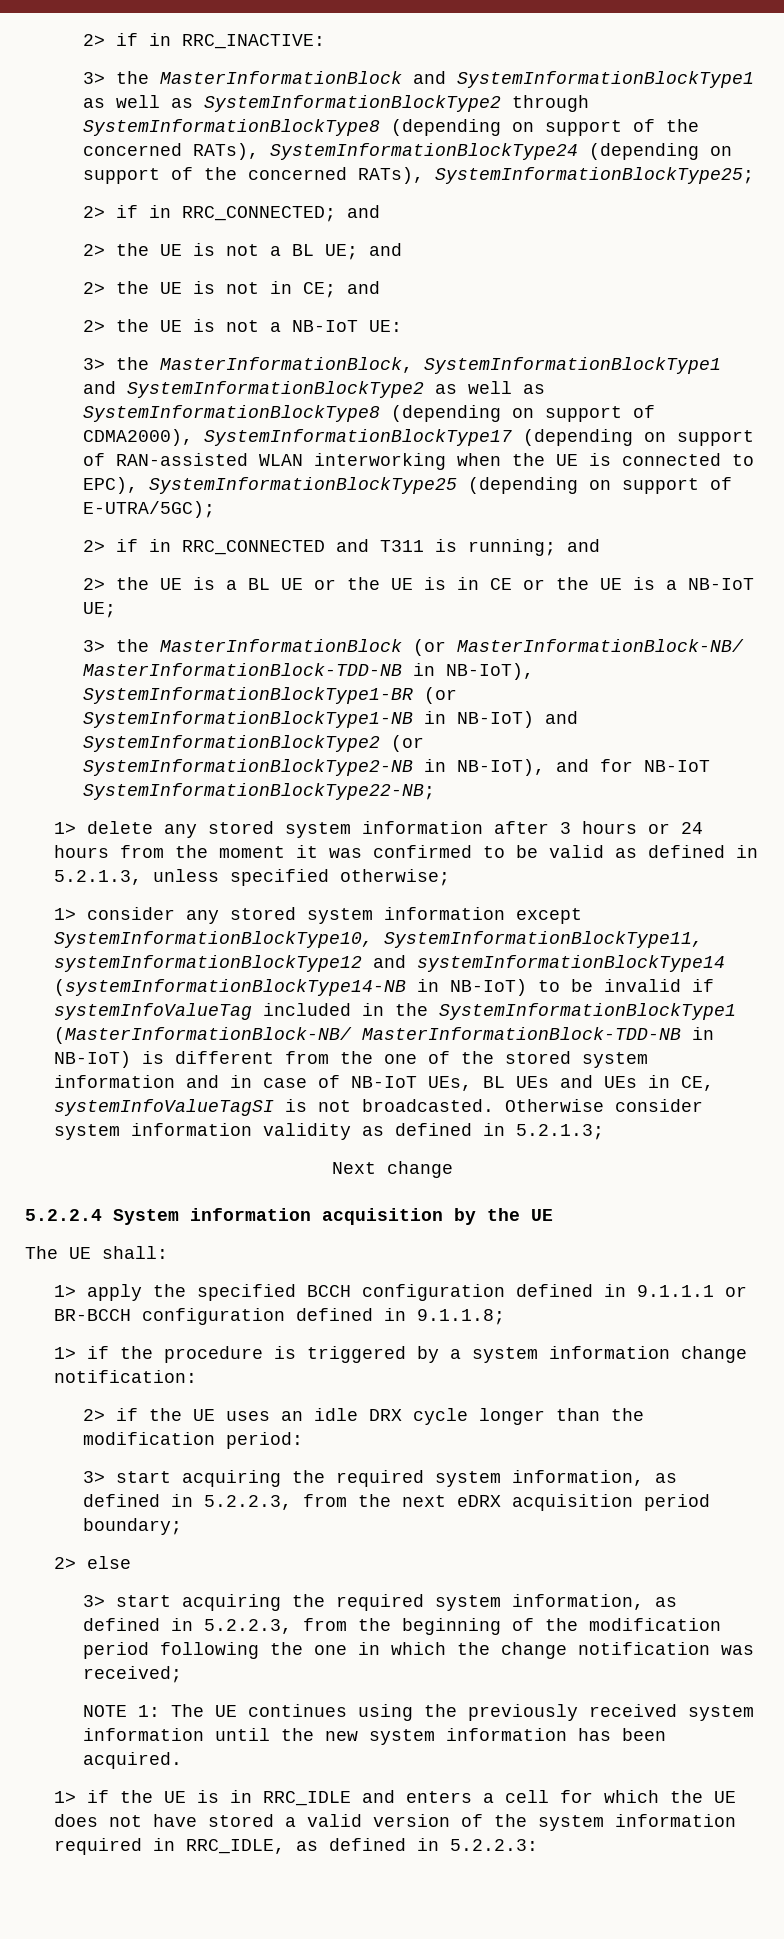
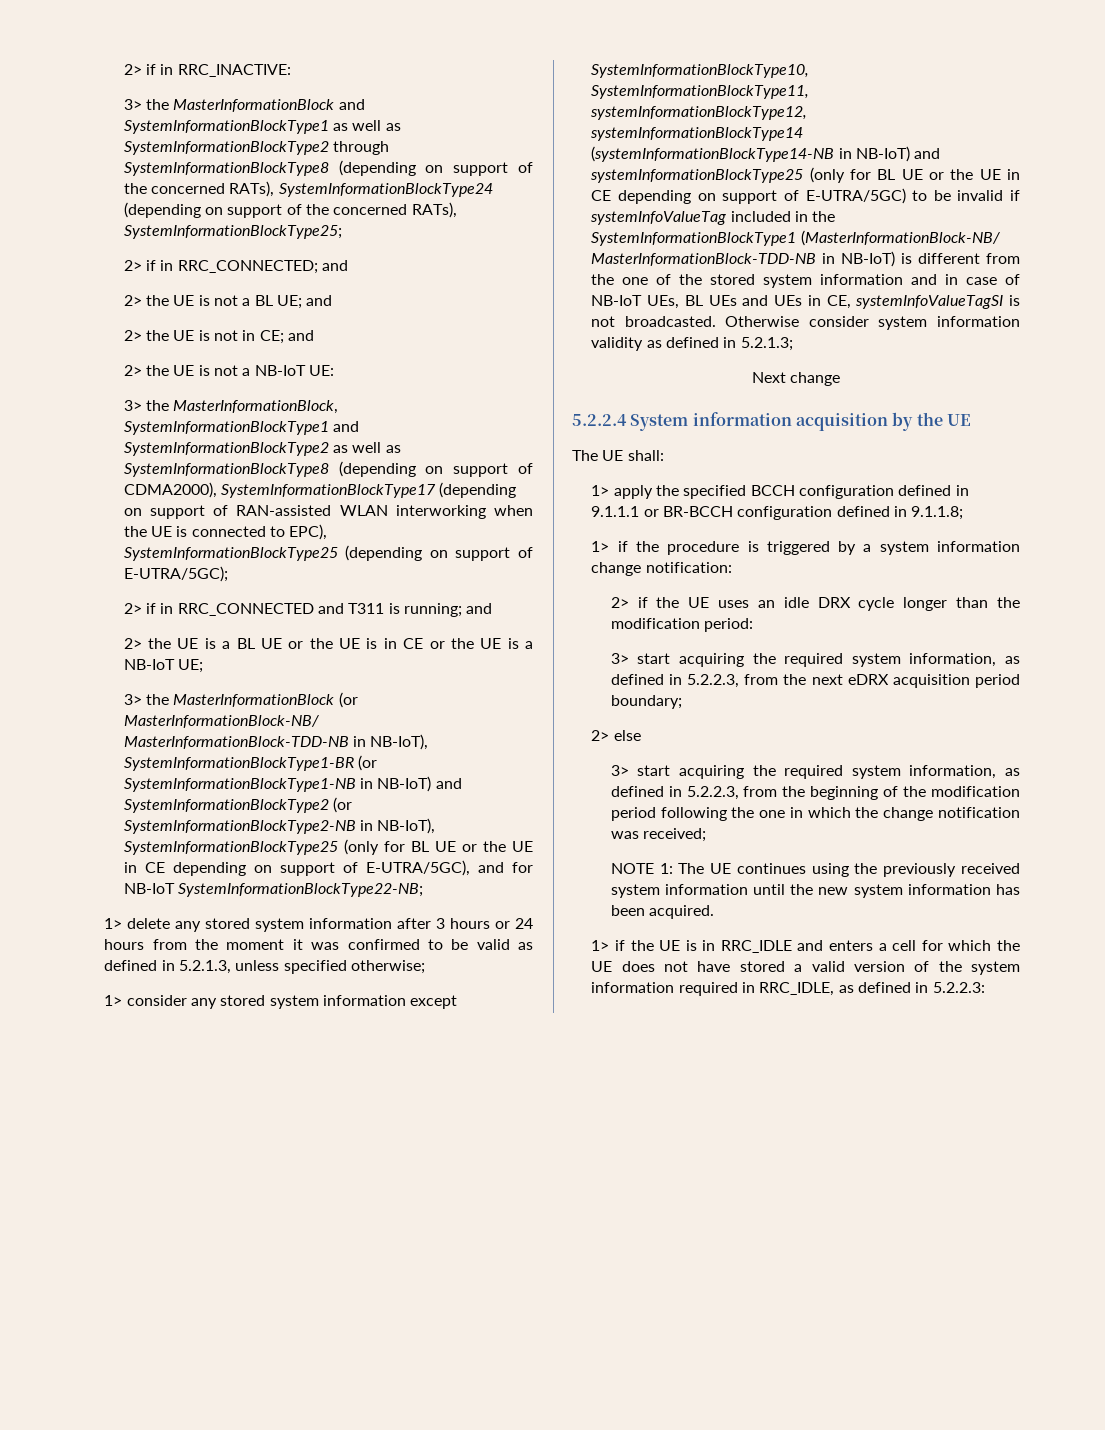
(545, 767) none -> [123,839,533,855] [123,860,470,876] SystemInformationBlockType25 (only for BL UE or the UE in CE depending on support of E-UTRA/5GC),
[53,955,406,972] systemInformationBlockType12 and -> [590,106,808,120] systemInformationBlockType12,
(527, 987) none -> [914,148,941,159] [590,167,1020,183] [591,188,906,204] and systemInformationBlockType25 (only for BL UE or the UE in CE depending on support of E-UTRA/5GC)

